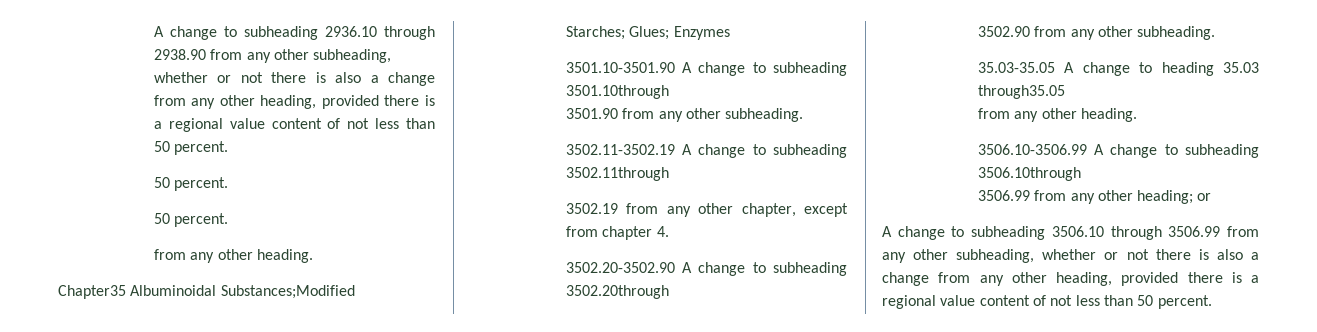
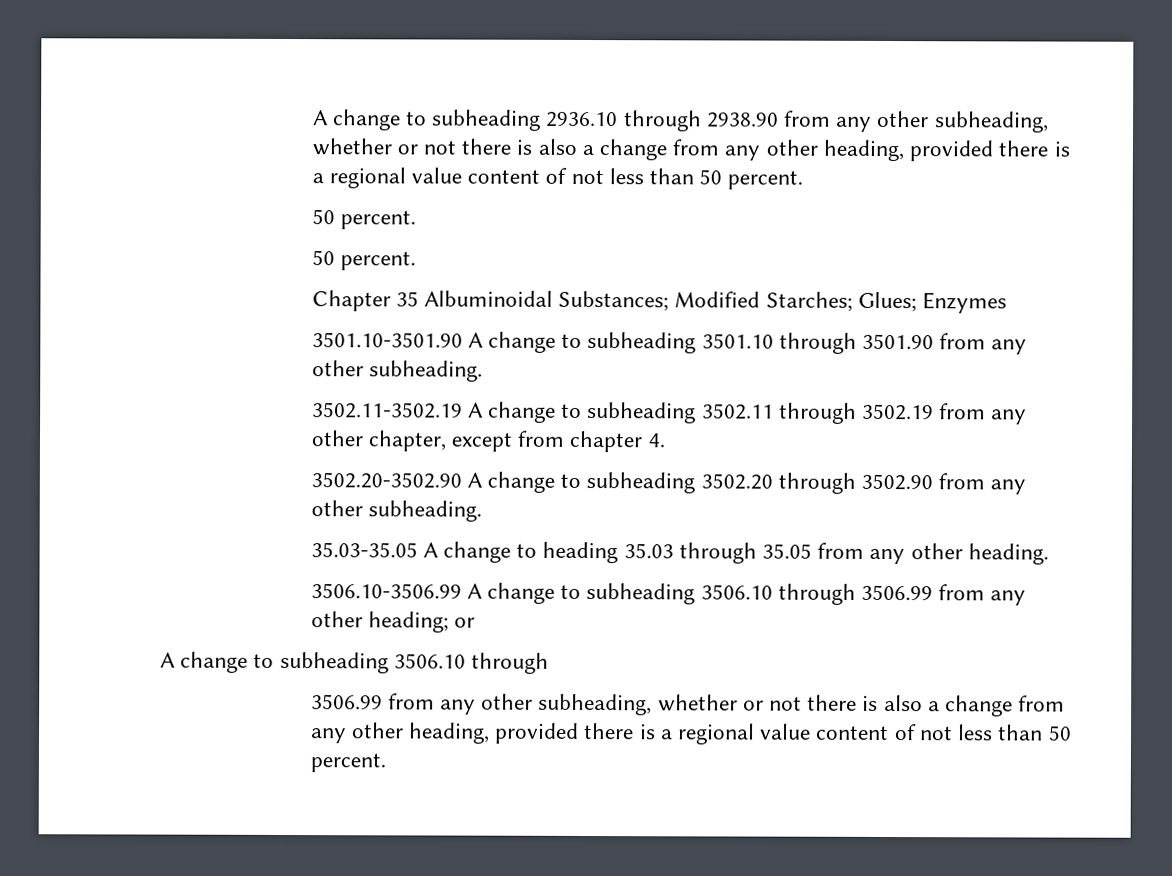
[153,249,313,263] [58,285,355,299] from any other heading. // Chapter35 Albuminoidal Substances;Modified // -> [311,290,761,312] Chapter 35 Albuminoidal Substances; Modified
[565,85,669,99] 3501.10through // -> [701,332,857,354] 3501.10 through
[565,167,669,181] 3502.11through // -> [701,402,857,424] 3502.11 through
[565,285,669,299] 3502.20through // -> [700,472,856,494] 3502.20 through
[977,85,1065,99] through35.05 // -> [678,542,813,564] through 35.05
[977,167,1081,181] 3506.10through // -> [700,583,856,605] 3506.10 through
(1162, 233) none -> (550, 663) //

